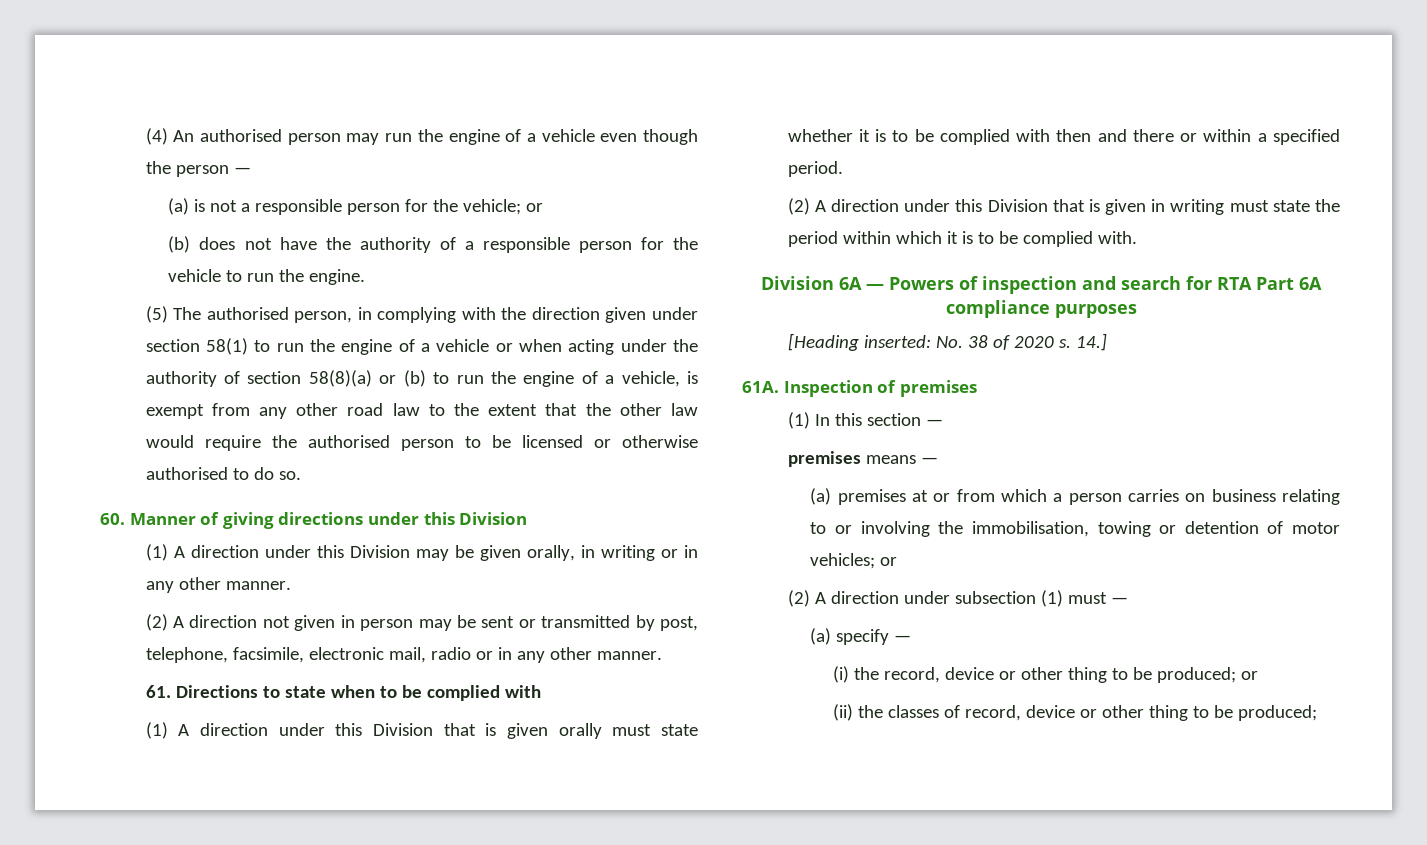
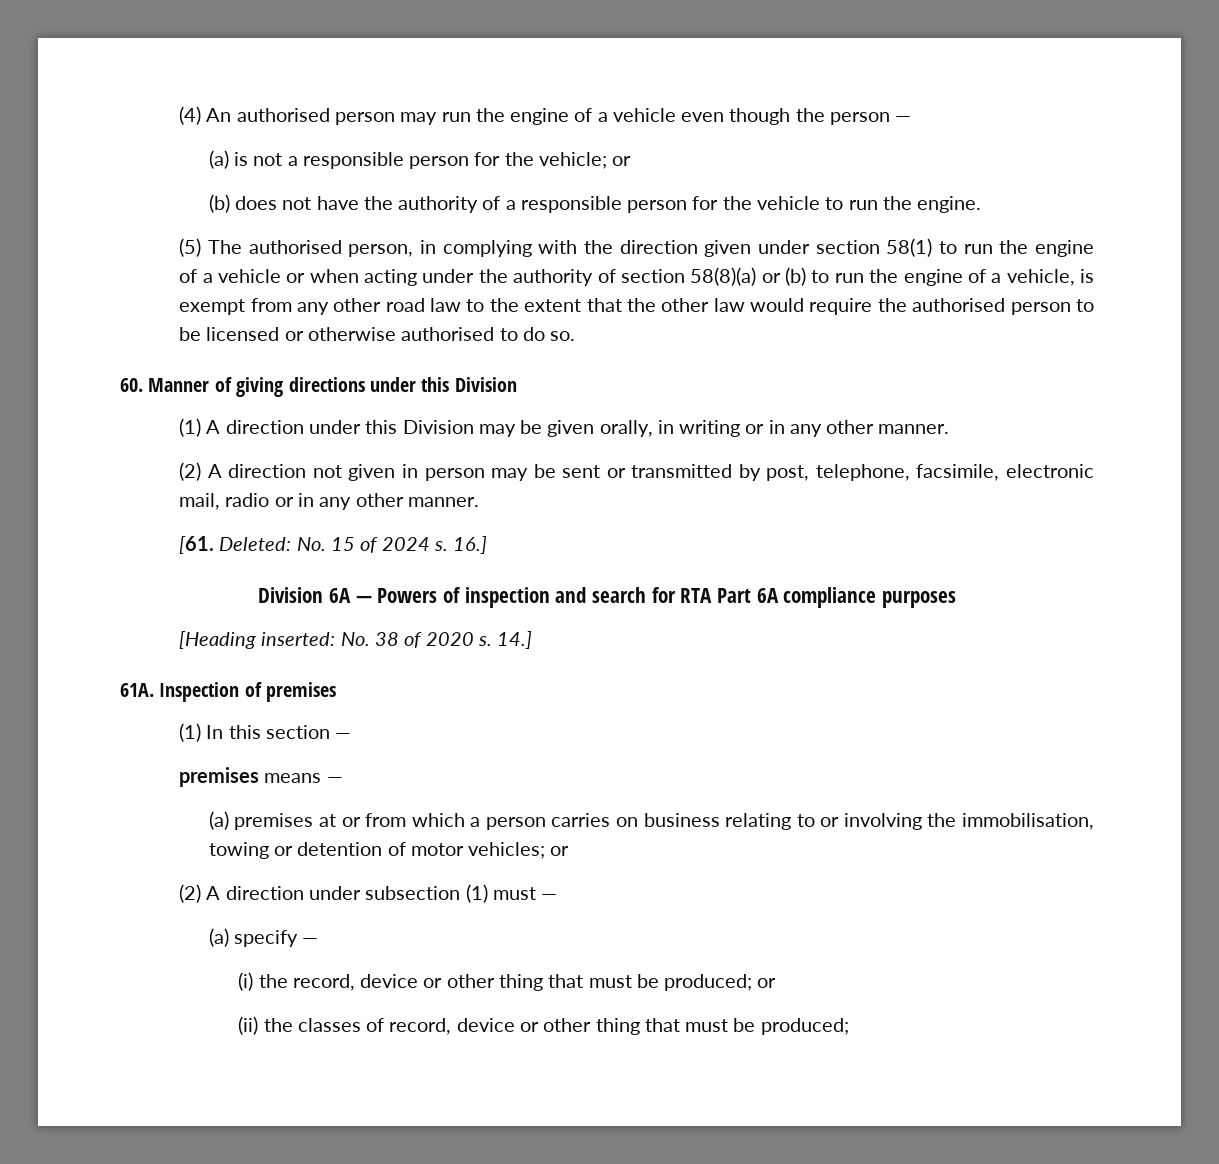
[145,685,541,701] [145,722,698,739] [787,129,1340,145] [787,161,843,177] [787,198,1340,215] [787,231,1137,247] 61. Directions to state when to be complied with // (1) A direction under this Division that is given orally must state whether it is to be complied with then and there or within a specified period. // (2) A direction under this Division that is given in writing must state the period within which it is to be complied with. -> [179,536,488,554] [61. Deleted: No. 15 of 2024 s. 16.]
[1112,668,1129,680] to -> [548,974,632,988] that must
[1193,706,1210,718] to -> [644,1018,729,1032] that must

